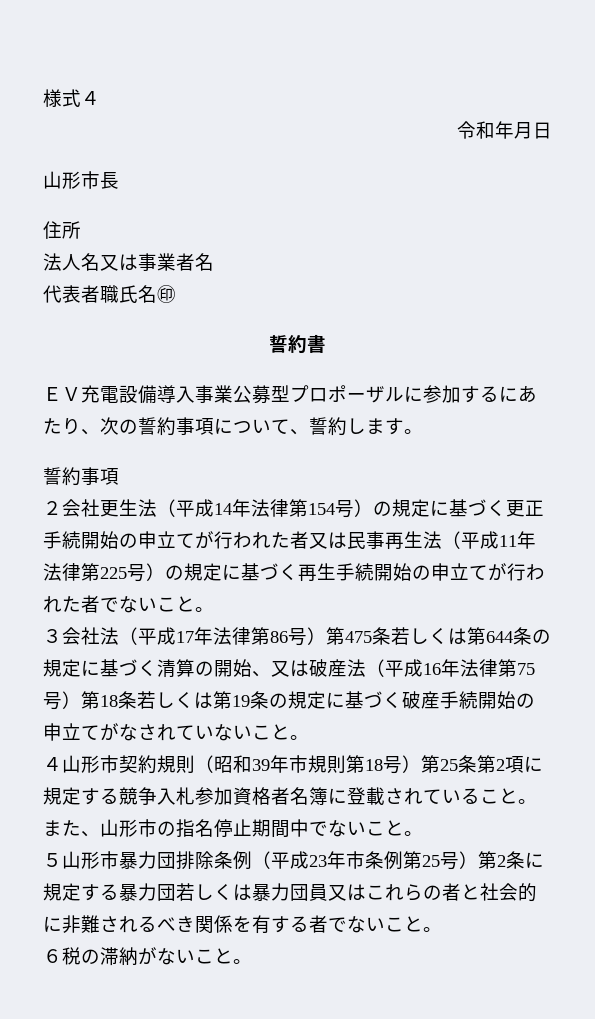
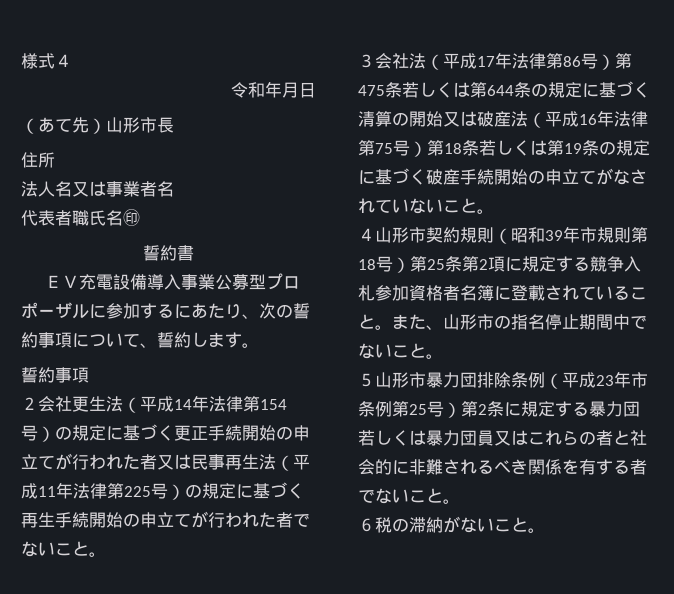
(552, 130) none -> [21,117,106,134] （あて先）
[252,671,271,677] 、 -> (443, 119) none

